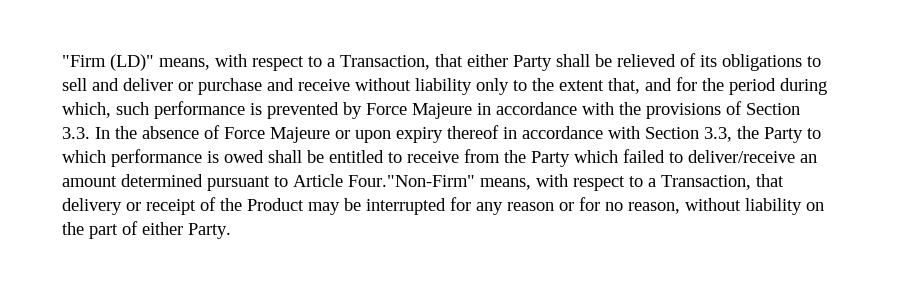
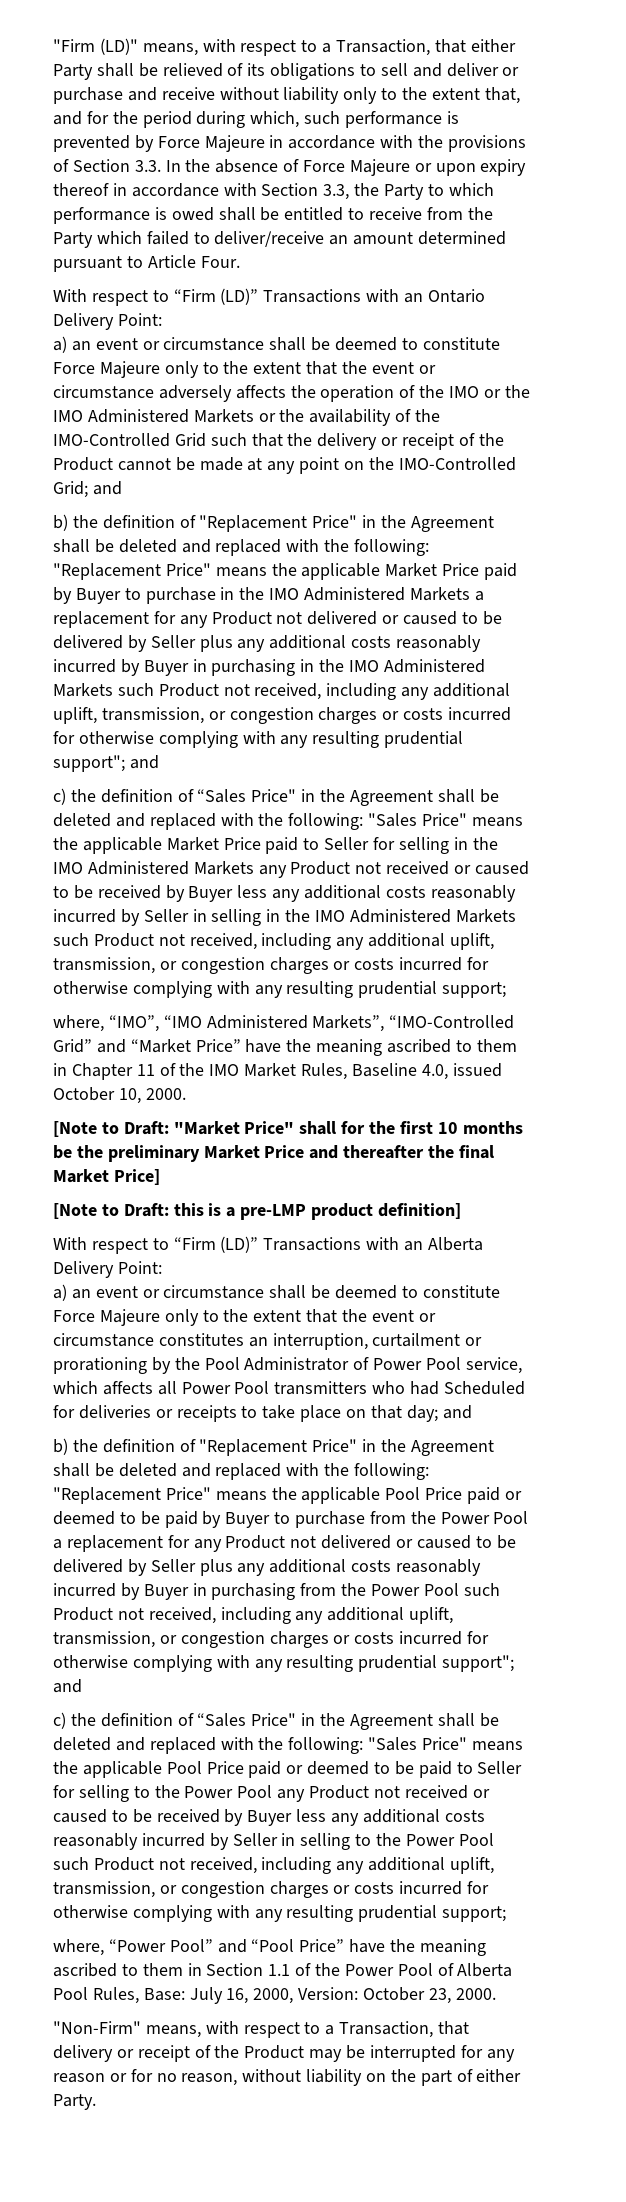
[348,175,475,187] Four."Non-Firm" -> [200,256,240,268] [53,288,485,306] [53,313,162,330] [53,336,500,353] [53,361,436,378] [53,385,530,402] [53,409,441,426] [53,433,504,450] [53,457,516,474] [53,481,122,498] [53,514,494,532] [53,539,430,556] [53,563,518,580] [53,587,484,604] [53,611,502,628] [53,635,482,652] [53,659,485,676] [53,683,511,700] [53,707,512,724] [53,731,464,748] [53,755,159,772] [53,788,499,806] [53,813,523,830] [53,837,498,854] [53,861,529,878] [53,885,516,902] [53,909,516,926] [53,933,495,950] [53,957,490,974] [53,981,507,998] [53,1015,515,1032] [53,1039,517,1056] [53,1063,502,1080] [53,1087,186,1104] [53,1121,523,1137] [53,1145,494,1162] [53,1169,160,1185] [53,1203,461,1220] [53,1236,483,1254] [53,1261,162,1278] [53,1284,500,1301] [53,1309,436,1326] [53,1333,483,1350] [53,1357,522,1374] [53,1381,525,1395] [53,1405,472,1422] [53,1438,494,1456] [53,1463,430,1480] [53,1487,522,1504] [53,1511,529,1528] [53,1535,516,1552] [53,1559,482,1576] [53,1583,500,1600] [53,1607,454,1624] [53,1631,490,1648] [53,1655,515,1672] [53,1679,82,1693] [53,1712,499,1730] [53,1737,523,1754] [53,1761,523,1778] [53,1785,490,1802] [53,1809,485,1826] [53,1833,494,1850] [53,1857,495,1874] [53,1881,490,1898] [53,1905,507,1922] [53,1939,486,1956] [53,1963,513,1977] [53,1987,496,2004] [53,2021,141,2034] Four. // With respect to “Firm (LD)” Transactions with an Ontario Delivery Point: // a) an event or circumstance shall be deemed to constitute Force Majeure only to the extent that the event or circumstance adversely affects the operation of the IMO or the IMO Administered Markets or the availability of the IMO-Controlled Grid such that the delivery or receipt of the Product cannot be made at any point on the IMO-Controlled Grid; and // b) the definition of "Replacement Price" in the Agreement shall be deleted and replaced with the following: "Replacement Price" means the applicable Market Price paid by Buyer to purchase in the IMO Administered Markets a replacement for any Product not delivered or caused to be delivered by Seller plus any additional costs reasonably incurred by Buyer in purchasing in the IMO Administered Markets such Product not received, including any additional uplift, transmission, or congestion charges or costs incurred for otherwise complying with any resulting prudential support"; and // c) the definition of “Sales Price" in the Agreement shall be deleted and replaced with the following: "Sales Price" means the applicable Market Price paid to Seller for selling in the IMO Administered Markets any Product not received or caused to be received by Buyer less any additional costs reasonably incurred by Seller in selling in the IMO Administered Markets such Product not received, including any additional uplift, transmission, or congestion charges or costs incurred for otherwise complying with any resulting prudential support; // where, “IMO”, “IMO Administered Markets”, “IMO-Controlled Grid” and “Market Price” have the meaning ascribed to them in Chapter 11 of the IMO Market Rules, Baseline 4.0, issued October 10, 2000. // [Note to Draft: "Market Price" shall for the first 10 months be the preliminary Market Price and thereafter the final Market Price] // [Note to Draft: this is a pre-LMP product definition] // With respect to “Firm (LD)” Transactions with an Alberta Delivery Point: // a) an event or circumstance shall be deemed to constitute Force Majeure only to the extent that the event or circumstance constitutes an interruption, curtailment or prorationing by the Pool Administrator of Power Pool service, which affects all Power Pool transmitters who had Scheduled for deliveries or receipts to take place on that day; and // b) the definition of "Replacement Price" in the Agreement shall be deleted and replaced with the following: "Replacement Price" means the applicable Pool Price paid or deemed to be paid by Buyer to purchase from the Power Pool a replacement for any Product not delivered or caused to be delivered by Seller plus any additional costs reasonably incurred by Buyer in purchasing from the Power Pool such Product not received, including any additional uplift, transmission, or congestion charges or costs incurred for otherwise complying with any resulting prudential support"; and // c) the definition of “Sales Price" in the Agreement shall be deleted and replaced with the following: "Sales Price" means the applicable Pool Price paid or deemed to be paid to Seller for selling to the Power Pool any Product not received or caused to be received by Buyer less any additional costs reasonably incurred by Seller in selling to the Power Pool such Product not received, including any additional uplift, transmission, or congestion charges or costs incurred for otherwise complying with any resulting prudential support; // where, “Power Pool” and “Pool Price” have the meaning ascribed to them in Section 1.1 of the Power Pool of Alberta Pool Rules, Base: July 16, 2000, Version: October 23, 2000. // "Non-Firm"

